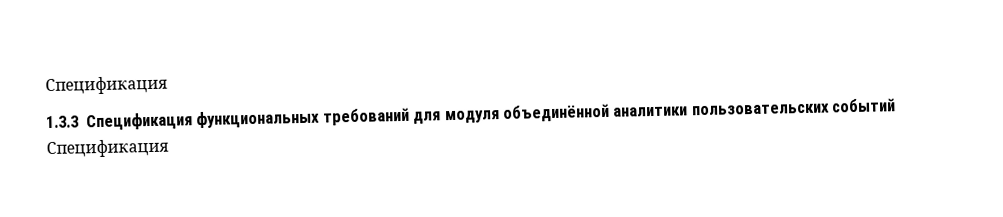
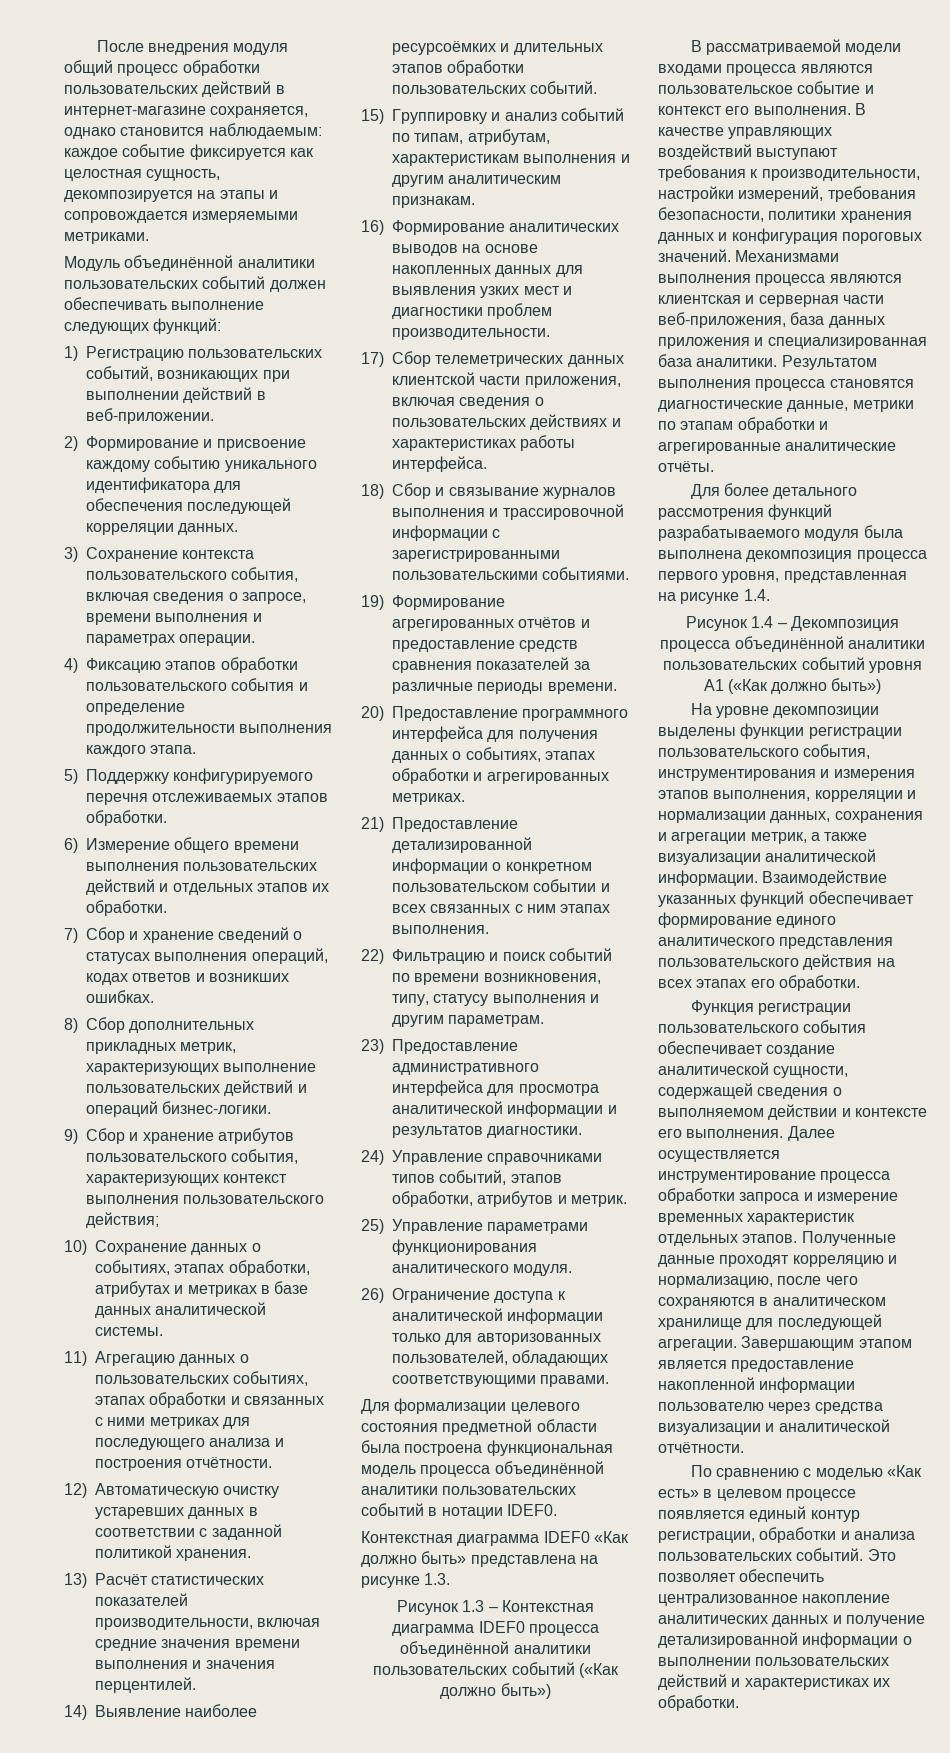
[45,75,168,96] [46,98,897,132] [46,138,169,159] Спецификация // 1.3.3 Спецификация функциональных требований для модуля объединённой аналитики пользовательских событий // Спецификация -> [96,40,289,55] [64,60,260,76] [64,81,285,97] [64,106,309,118] [64,123,322,139] [64,144,314,160] [64,169,221,181] [64,190,278,202] [64,211,299,223] [64,232,149,244] [64,255,315,271] [64,276,326,292] [64,297,265,310] [64,318,222,334] [64,346,323,361] [86,366,290,382] [86,387,266,403] [86,408,214,424] [64,436,306,451] [86,456,317,472] [86,477,242,493] [86,498,292,514] [86,523,239,535] [64,547,255,562] [86,567,299,582] [86,592,306,604] [86,613,262,625] [86,634,256,646] [64,657,298,673] [86,678,308,691] [86,703,185,715] [86,724,333,736] [86,745,197,757] [64,768,314,784] [86,793,328,805] [86,810,167,826] [64,837,299,853] [86,862,318,871] [86,879,330,895] [86,900,167,916] [64,927,303,943] [86,948,328,964] [86,973,289,985] [86,990,154,1003] [64,1017,255,1033] [86,1042,237,1054] [86,1063,317,1075] [86,1080,307,1096] [86,1101,272,1117] [64,1128,294,1144] [86,1149,299,1164] [86,1174,288,1186] [86,1195,325,1204] [86,1212,159,1228] [64,1240,261,1255] [95,1260,310,1276] [95,1281,309,1297] [95,1302,267,1318] [95,1327,163,1336] [64,1351,249,1366] [95,1371,309,1386] [95,1392,324,1408] [95,1417,250,1429] [95,1438,284,1450] [95,1457,273,1471] [64,1483,280,1498] [95,1507,258,1519] [95,1524,282,1540] [95,1545,252,1561] [64,1573,265,1588] [95,1593,188,1606] [95,1618,321,1630] [95,1639,300,1651] [95,1660,275,1669] [95,1677,196,1693] [64,1704,258,1720] [392,41,603,55] [392,60,525,76] [392,81,598,94] [361,108,624,124] [392,129,550,145] [392,154,630,166] [392,175,562,187] [392,196,475,208] [361,220,620,235] [392,244,538,256] [392,265,583,277] [392,286,572,298] [392,303,553,319] [392,328,550,340] [361,351,624,367] [392,372,621,388] [392,397,544,409] [392,414,621,430] [392,435,576,451] [392,456,487,472] [361,483,616,499] [392,504,624,520] [392,525,501,541] [392,550,560,562] [392,567,630,580] [361,595,505,610] [392,617,590,631] [392,640,579,652] [392,657,590,673] [392,682,617,694] [361,706,629,721] [392,726,598,742] [392,747,595,763] [392,768,609,784] [392,793,465,805] [361,817,518,832] [392,837,532,853] [392,858,592,874] [392,879,610,892] [392,904,611,913] [392,925,489,934] [361,948,612,964] [392,973,601,985] [392,994,599,1006] [392,1015,545,1027] [361,1039,518,1054] [392,1063,539,1075] [392,1080,599,1096] [392,1101,617,1117] [392,1126,583,1138] [361,1150,603,1165] [392,1170,562,1185] [392,1191,627,1207] [361,1219,589,1234] [392,1239,537,1255] [392,1264,573,1276] [361,1288,566,1303] [392,1308,604,1324] [392,1333,601,1345] [392,1350,609,1366] [392,1375,610,1387] [361,1398,580,1414] [361,1419,597,1435] [361,1440,613,1456] [361,1461,604,1477] [361,1486,577,1495] [361,1503,557,1519] [361,1531,629,1546] [361,1551,598,1567] [361,1573,451,1588] [397,1600,594,1615] [392,1621,599,1636] [400,1641,591,1657] [373,1662,619,1678] [440,1683,551,1699] [690,39,902,55] [658,64,873,76] [658,81,874,94] [658,103,866,115] [658,127,833,139] [658,144,839,160] [658,165,920,181] [658,186,916,202] [658,207,912,223] [658,228,922,244] [658,249,840,262] [658,274,902,286] [658,295,884,307] [658,312,885,328] [658,337,927,349] [658,354,877,370] [658,379,914,391] [658,400,914,412] [658,417,828,433] [658,442,897,454] [658,461,714,472] [690,483,858,499] [658,504,833,520] [658,525,903,541] [658,550,927,562] [658,571,907,583] [658,589,770,604] [686,616,899,631] [660,636,925,652] [663,657,922,673] [703,678,882,694] [690,703,880,718] [658,723,902,739] [658,744,871,759] [658,769,915,781] [658,790,916,802] [658,811,923,823] [658,832,868,844] [658,849,877,865] [658,870,888,886] [658,891,914,907] [658,912,837,928] [658,937,894,949] [658,954,895,970] [658,975,860,991] [690,1000,852,1015] [658,1020,867,1033] [658,1041,836,1057] [658,1062,849,1078] [658,1083,842,1099] [658,1104,927,1120] [658,1126,835,1141] [658,1150,780,1162] [658,1171,891,1183] [658,1188,898,1204] [658,1213,856,1225] [658,1231,896,1246] [658,1255,897,1267] [658,1276,858,1288] [658,1297,886,1309] [658,1314,882,1330] [658,1336,912,1351] [658,1360,855,1372] [658,1377,856,1393] [658,1402,883,1414] [658,1419,890,1435] [658,1442,744,1453] [690,1465,923,1480] [658,1489,856,1501] [658,1506,860,1522] [658,1527,915,1543] [658,1548,896,1561] [658,1569,825,1582] [658,1594,891,1606] [658,1615,925,1627] [658,1632,912,1648] [658,1657,890,1666] [658,1674,890,1690] [658,1695,739,1711] После внедрения модуля общий процесс обработки пользовательских действий в интернет-магазине сохраняется, однако становится наблюдаемым: каждое событие фиксируется как целостная сущность, декомпозируется на этапы и сопровождается измеряемыми метриками. // Модуль объединённой аналитики пользовательских событий должен обеспечивать выполнение следующих функций: // 1) Регистрацию пользовательских событий, возникающих при выполнении действий в веб-приложении. // 2) Формирование и присвоение каждому событию уникального идентификатора для обеспечения последующей корреляции данных. // 3) Сохранение контекста пользовательского события, включая сведения о запросе, времени выполнения и параметрах операции. // 4) Фиксацию этапов обработки пользовательского события и определение продолжительности выполнения каждого этапа. // 5) Поддержку конфигурируемого перечня отслеживаемых этапов обработки. // 6) Измерение общего времени выполнения пользовательских действий и отдельных этапов их обработки. // 7) Сбор и хранение сведений о статусах выполнения операций, кодах ответов и возникших ошибках. // 8) Сбор дополнительных прикладных метрик, характеризующих выполнение пользовательских действий и операций бизнес-логики. // 9) Сбор и хранение атрибутов пользовательского события, характеризующих контекст выполнения пользовательского действия; // 10) Сохранение данных о событиях, этапах обработки, атрибутах и метриках в базе данных аналитической системы. // 11) Агрегацию данных о пользовательских событиях, этапах обработки и связанных с ними метриках для последующего анализа и построения отчётности. // 12) Автоматическую очистку устаревших данных в соответствии с заданной политикой хранения. // 13) Расчёт статистических показателей производительности, включая средние значения времени выполнения и значения перцентилей. // 14) Выявление наиболее ресурсоёмких и длительных этапов обработки пользовательских событий. // 15) Группировку и анализ событий по типам, атрибутам, характеристикам выполнения и другим аналитическим признакам. // 16) Формирование аналитических выводов на основе накопленных данных для выявления узких мест и диагностики проблем производительности. // 17) Сбор телеметрических данных клиентской части приложения, включая сведения о пользовательских действиях и характеристиках работы интерфейса. // 18) Сбор и связывание журналов выполнения и трассировочной информации с зарегистрированными пользовательскими событиями. // 19) Формирование агрегированных отчётов и предоставление средств сравнения показателей за различные периоды времени. // 20) Предоставление программного интерфейса для получения данных о событиях, этапах обработки и агрегированных метриках. // 21) Предоставление детализированной информации о конкретном пользовательском событии и всех связанных с ним этапах выполнения. // 22) Фильтрацию и поиск событий по времени возникновения, типу, статусу выполнения и другим параметрам. // 23) Предоставление административного интерфейса для просмотра аналитической информации и результатов диагностики. // 24) Управление справочниками типов событий, этапов обработки, атрибутов и метрик. // 25) Управление параметрами функционирования аналитического модуля. // 26) Ограничение доступа к аналитической информации только для авторизованных пользователей, обладающих соответствующими правами. // Для формализации целевого состояния предметной области была построена функциональная модель процесса объединённой аналитики пользовательских событий в нотации IDEF0. // Контекстная диаграмма IDEF0 «Как должно быть» представлена на рисунке 1.3. // Рисунок 1.3 – Контекстная диаграмма IDEF0 процесса объединённой аналитики пользовательских событий («Как должно быть») // В рассматриваемой модели входами процесса являются пользовательское событие и контекст его выполнения. В качестве управляющих воздействий выступают требования к производительности, настройки измерений, требования безопасности, политики хранения данных и конфигурация пороговых значений. Механизмами выполнения процесса являются клиентская и серверная части веб-приложения, база данных приложения и специализированная база аналитики. Результатом выполнения процесса становятся диагностические данные, метрики по этапам обработки и агрегированные аналитические отчёты. // Для более детального рассмотрения функций разрабатываемого модуля была выполнена декомпозиция процесса первого уровня, представленная на рисунке 1.4. // Рисунок 1.4 – Декомпозиция процесса объединённой аналитики пользовательских событий уровня A1 («Как должно быть») // На уровне декомпозиции выделены функции регистрации пользовательского события, инструментирования и измерения этапов выполнения, корреляции и нормализации данных, сохранения и агрегации метрик, а также визуализации аналитической информации. Взаимодействие указанных функций обеспечивает формирование единого аналитического представления пользовательского действия на всех этапах его обработки. // Функция регистрации пользовательского события обеспечивает создание аналитической сущности, содержащей сведения о выполняемом действии и контексте его выполнения. Далее осуществляется инструментирование процесса обработки запроса и измерение временных характеристик отдельных этапов. Полученные данные проходят корреляцию и нормализацию, после чего сохраняются в аналитическом хранилище для последующей агрегации. Завершающим этапом является предоставление накопленной информации пользователю через средства визуализации и аналитической отчётности. // По сравнению с моделью «Как есть» в целевом процессе появляется единый контур регистрации, обработки и анализа пользовательских событий. Это позволяет обеспечить централизованное накопление аналитических данных и получение детализированной информации о выполнении пользовательских действий и характеристиках их обработки.

